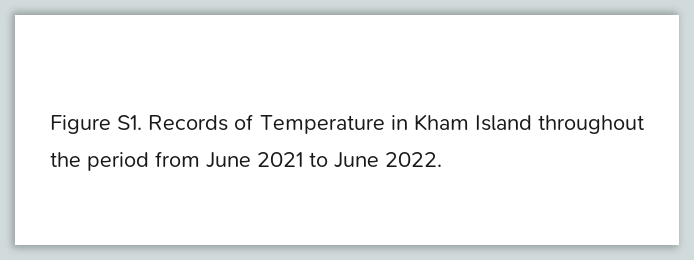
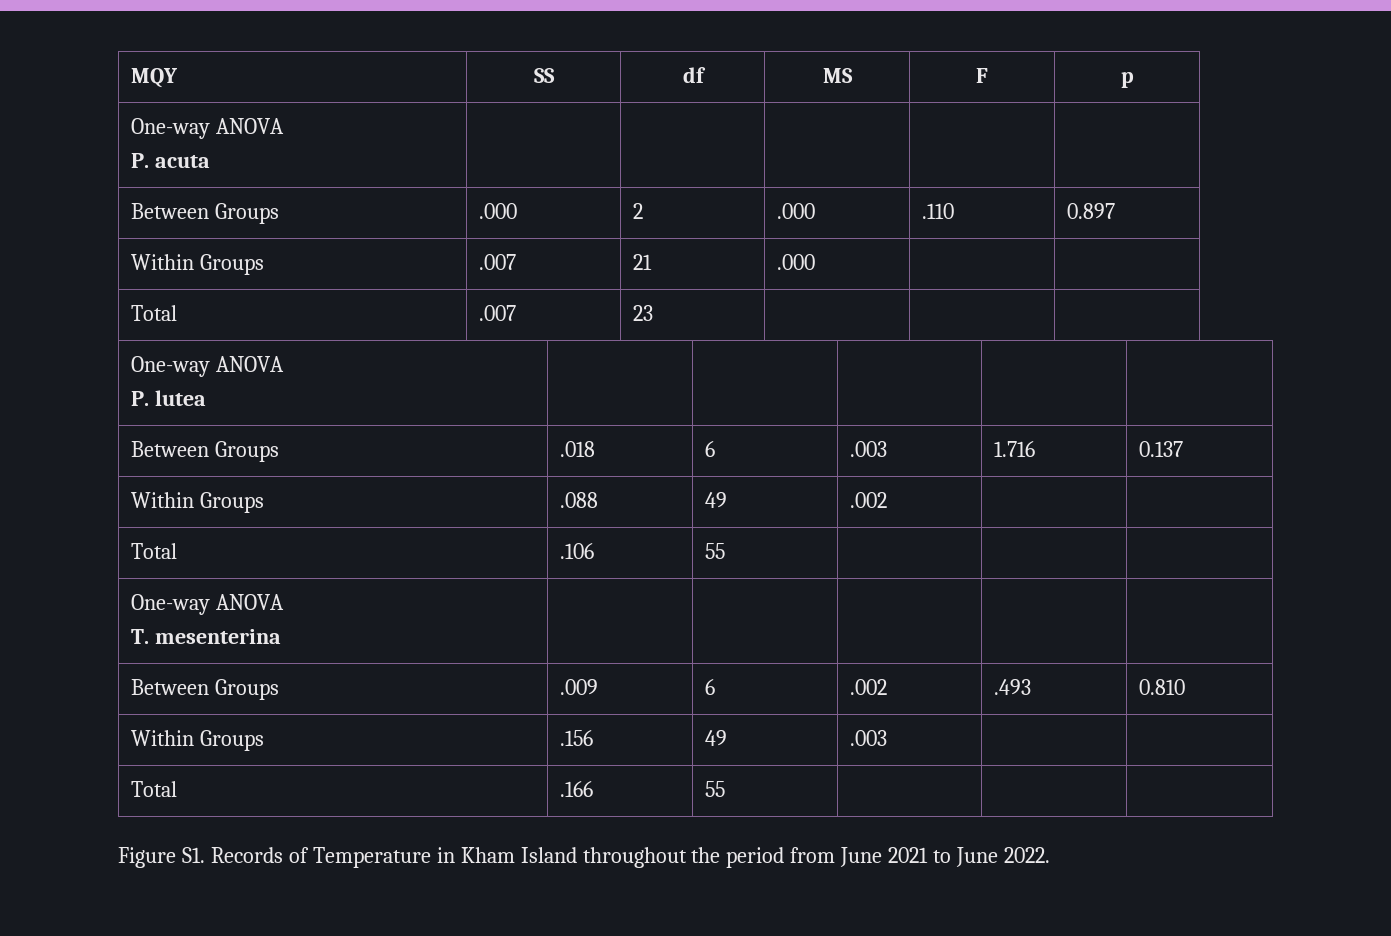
(50, 124) none -> [131,68,179,88] [533,68,555,83] [682,67,706,83] [822,68,853,83] [976,68,988,83] [1120,72,1134,88] [131,118,285,139] [131,153,211,168] [131,203,280,224] [479,203,518,219] [633,203,644,219] [777,203,816,219] [922,203,955,219] [1067,203,1116,219] [131,254,265,275] [479,254,517,270] [633,254,653,270] [777,254,816,270] [131,305,178,321] [479,305,517,321] [633,305,654,321] [131,356,285,377] [131,390,207,406] [131,441,280,462] [560,441,596,457] [705,441,716,457] [850,441,888,457] [994,441,1036,457] [1139,441,1184,457] [131,492,265,513] [560,492,599,508] [705,492,728,508] [850,492,888,508] [131,543,178,559] [560,543,595,559] [705,543,726,559] [131,594,285,615] [131,629,282,644] [131,679,280,700] [560,679,599,695] [705,679,716,695] [850,679,888,695] [994,679,1032,695] [1139,679,1186,695] [131,730,265,751] [560,730,594,746] [705,730,728,746] [850,730,888,746] [131,781,178,797] [560,781,594,797] [705,781,726,797] MQY | SS | df | MS | F | p // One-way ANOVA // P. acuta | | | | | // Between Groups | .000 | 2 | .000 | .110 | 0.897 // Within Groups | .007 | 21 | .000 | | // Total | .007 | 23 | | | // One-way ANOVA // P. lutea | | | | | // Between Groups | .018 | 6 | .003 | 1.716 | 0.137 // Within Groups | .088 | 49 | .002 | | // Total | .106 | 55 | | | // One-way ANOVA // T. mesenterina | | | | | // Between Groups | .009 | 6 | .002 | .493 | 0.810 // Within Groups | .156 | 49 | .003 | | // Total | .166 | 55 | | | //

